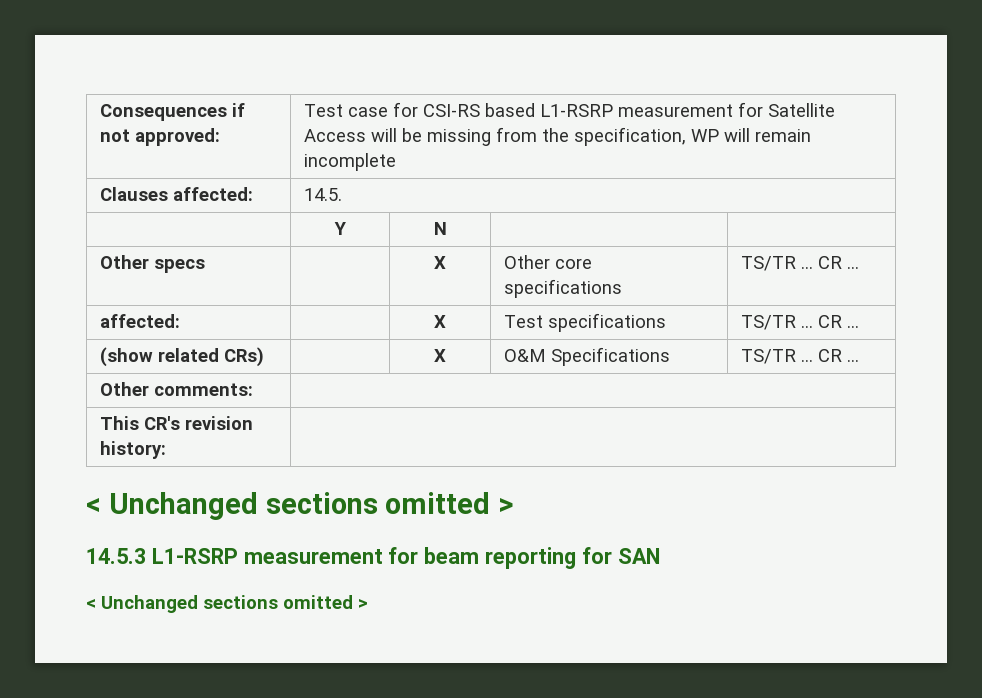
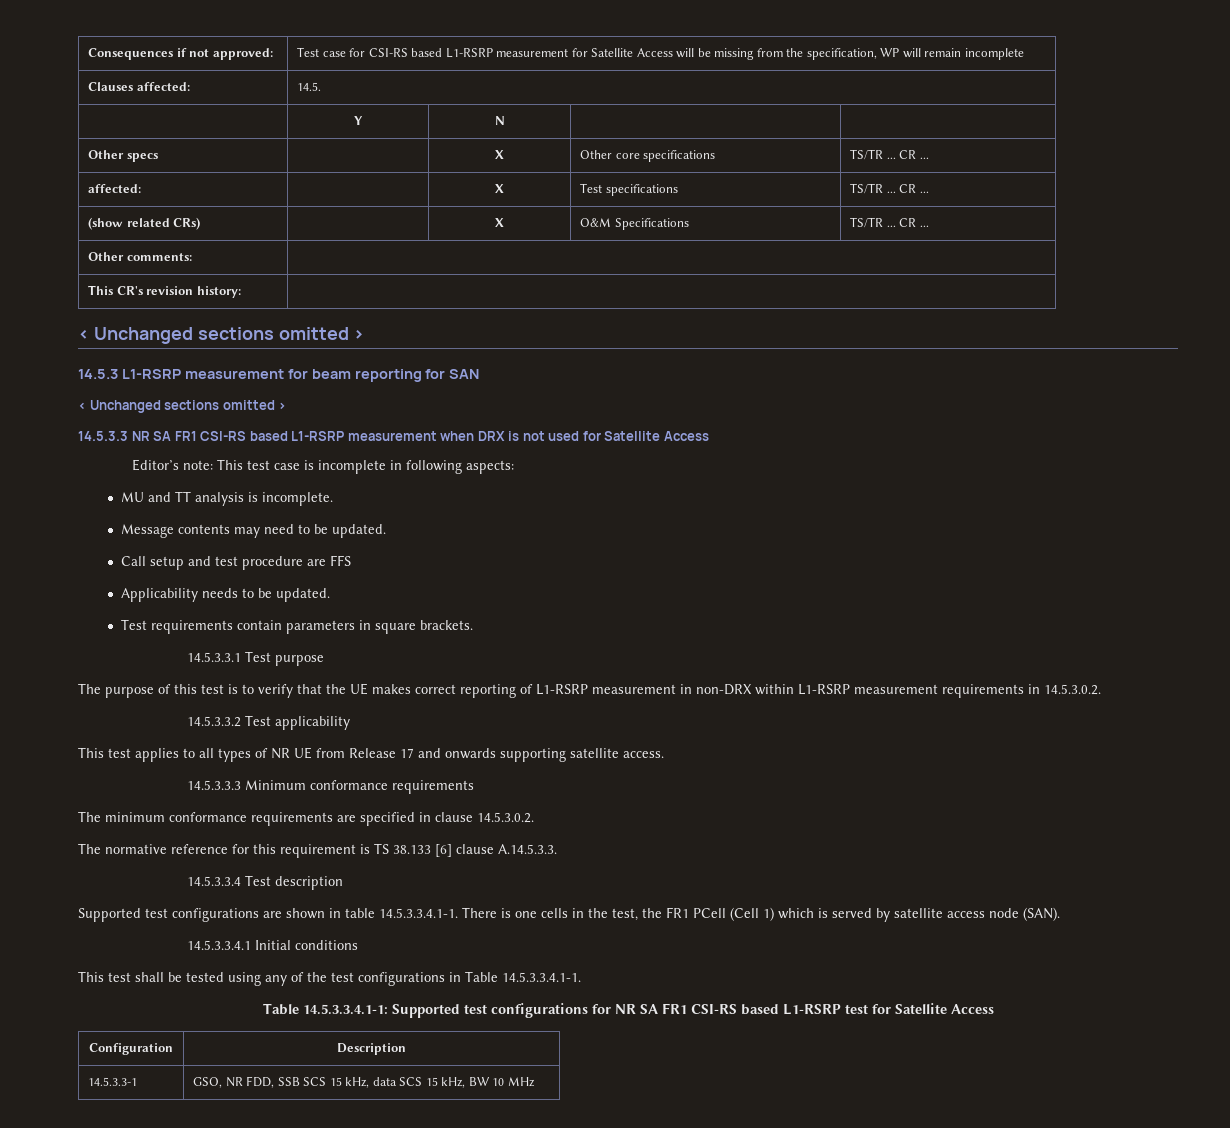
(368, 603) none -> [78,431,709,441] [132,459,515,474] [121,491,334,506] [121,524,387,538] [121,555,352,570] [121,588,331,602] [121,619,474,634] [186,651,324,666] [78,683,1101,698] [186,715,350,730] [78,747,664,762] [186,780,474,794] [78,811,534,826] [78,843,557,858] [186,875,343,890] [78,907,1060,922] [186,940,358,950] [78,971,581,986] [262,1003,994,1018] [89,1043,173,1055] [337,1043,406,1055] [88,1077,138,1086] [193,1076,535,1088] // 14.5.3.3 NR SA FR1 CSI-RS based L1-RSRP measurement when DRX is not used for Satellite Access // Editor’s note: This test case is incomplete in following aspects: // MU and TT analysis is incomplete. // Message contents may need to be updated. // Call setup and test procedure are FFS // Applicability needs to be updated. // Test requirements contain parameters in square brackets. // 14.5.3.3.1 Test purpose // The purpose of this test is to verify that the UE makes correct reporting of L1-RSRP measurement in non-DRX within L1-RSRP measurement requirements in 14.5.3.0.2. // 14.5.3.3.2 Test applicability // This test applies to all types of NR UE from Release 17 and onwards supporting satellite access. // 14.5.3.3.3 Minimum conformance requirements // The minimum conformance requirements are specified in clause 14.5.3.0.2. // The normative reference for this requirement is TS 38.133 [6] clause A.14.5.3.3. // 14.5.3.3.4 Test description // Supported test configurations are shown in table 14.5.3.3.4.1-1. There is one cells in the test, the FR1 PCell (Cell 1) which is served by satellite access node (SAN). // 14.5.3.3.4.1 Initial conditions // This test shall be tested using any of the test configurations in Table 14.5.3.3.4.1-1. // Table 14.5.3.3.4.1-1: Supported test configurations for NR SA FR1 CSI-RS based L1-RSRP test for Satellite Access // Configuration | Description // 14.5.3.3-1 | GSO, NR FDD, SSB SCS 15 kHz, data SCS 15 kHz, BW 10 MHz

